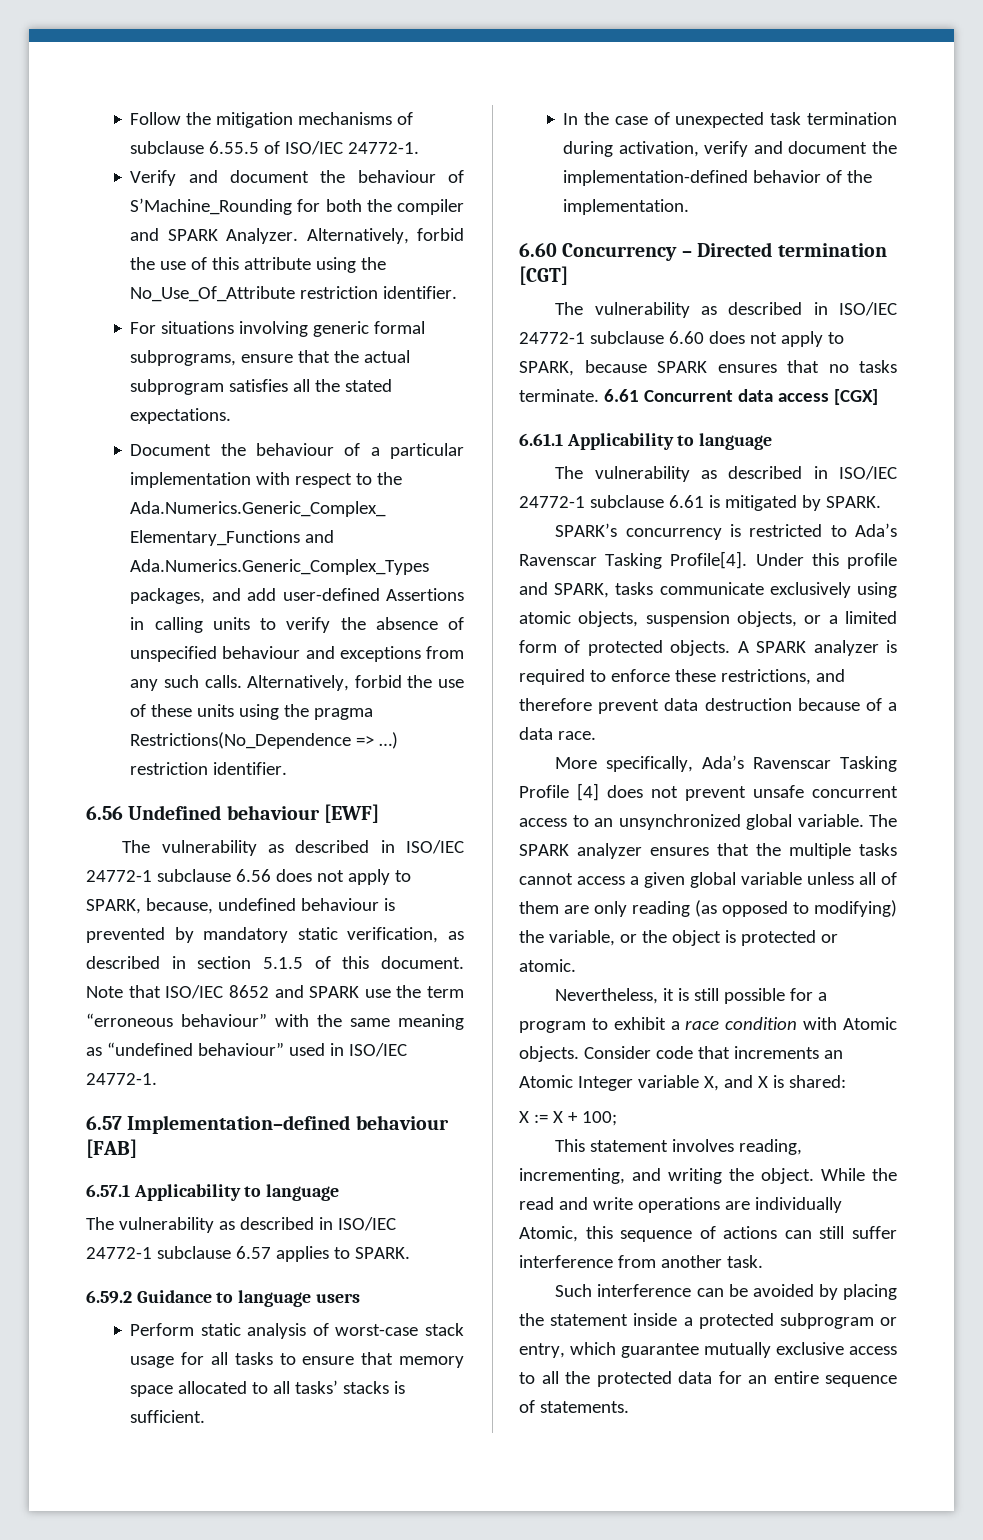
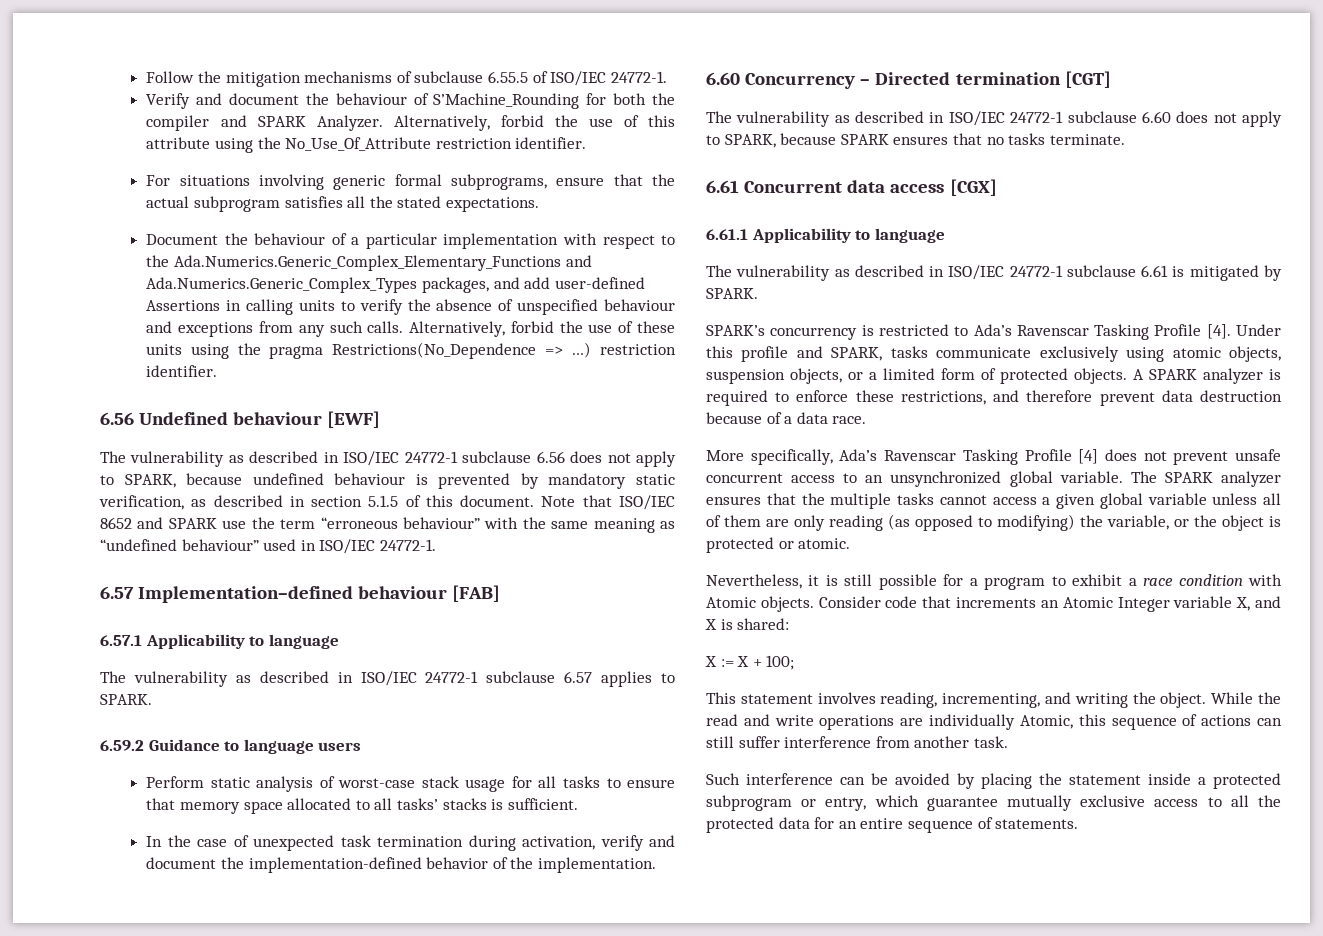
[145,898,213,914] because, -> [186,473,243,485] because
(599, 395) none -> (1125, 139) //
[670,551,748,569] Profile[4]. -> [1154,324,1231,339] Profile [4].

